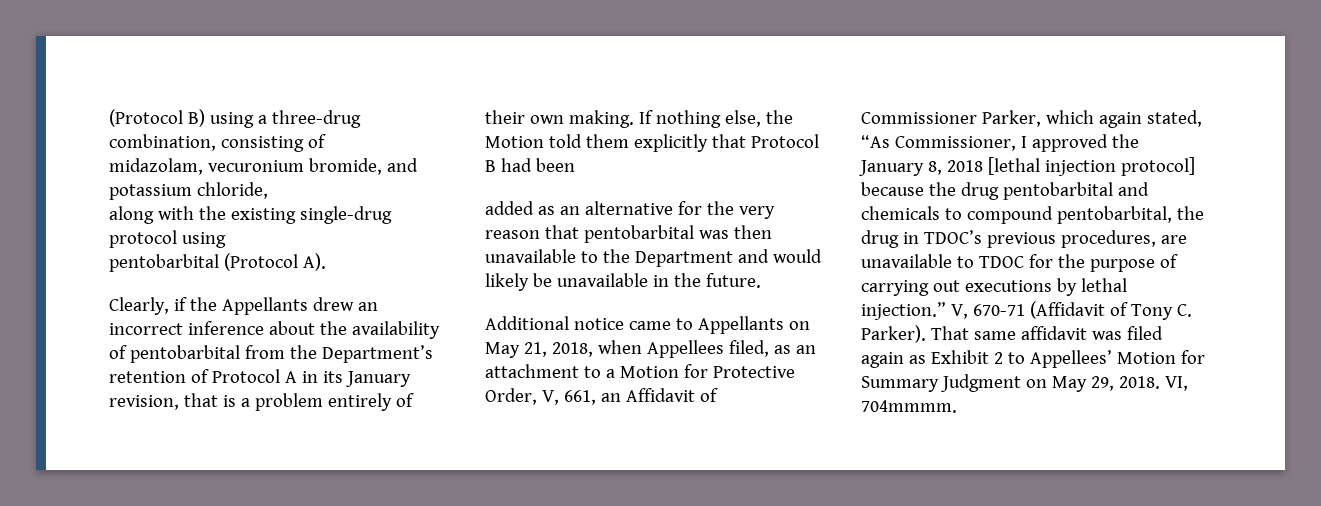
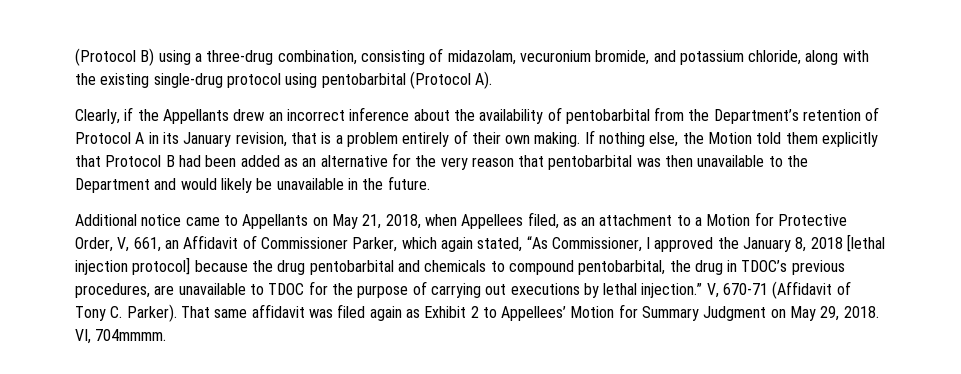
(326, 141) // -> (444, 55) none
(268, 190) // -> (802, 57) none
(226, 240) // -> (318, 80) none
(575, 165) // -> (237, 161) none

